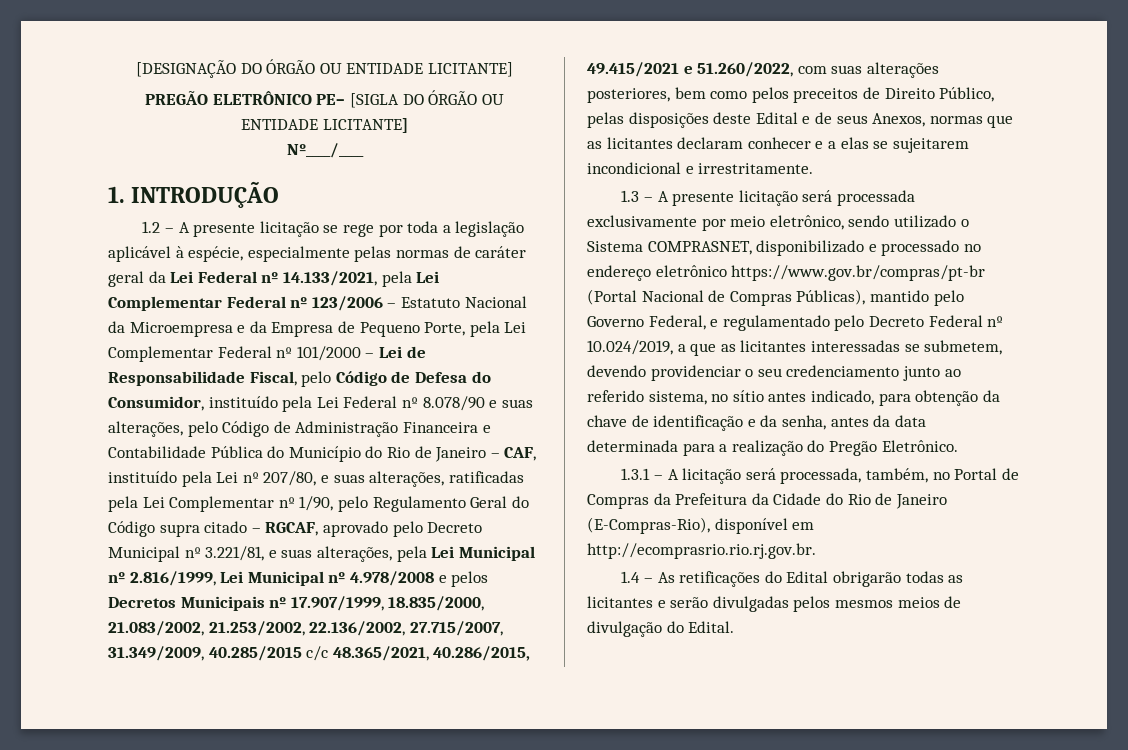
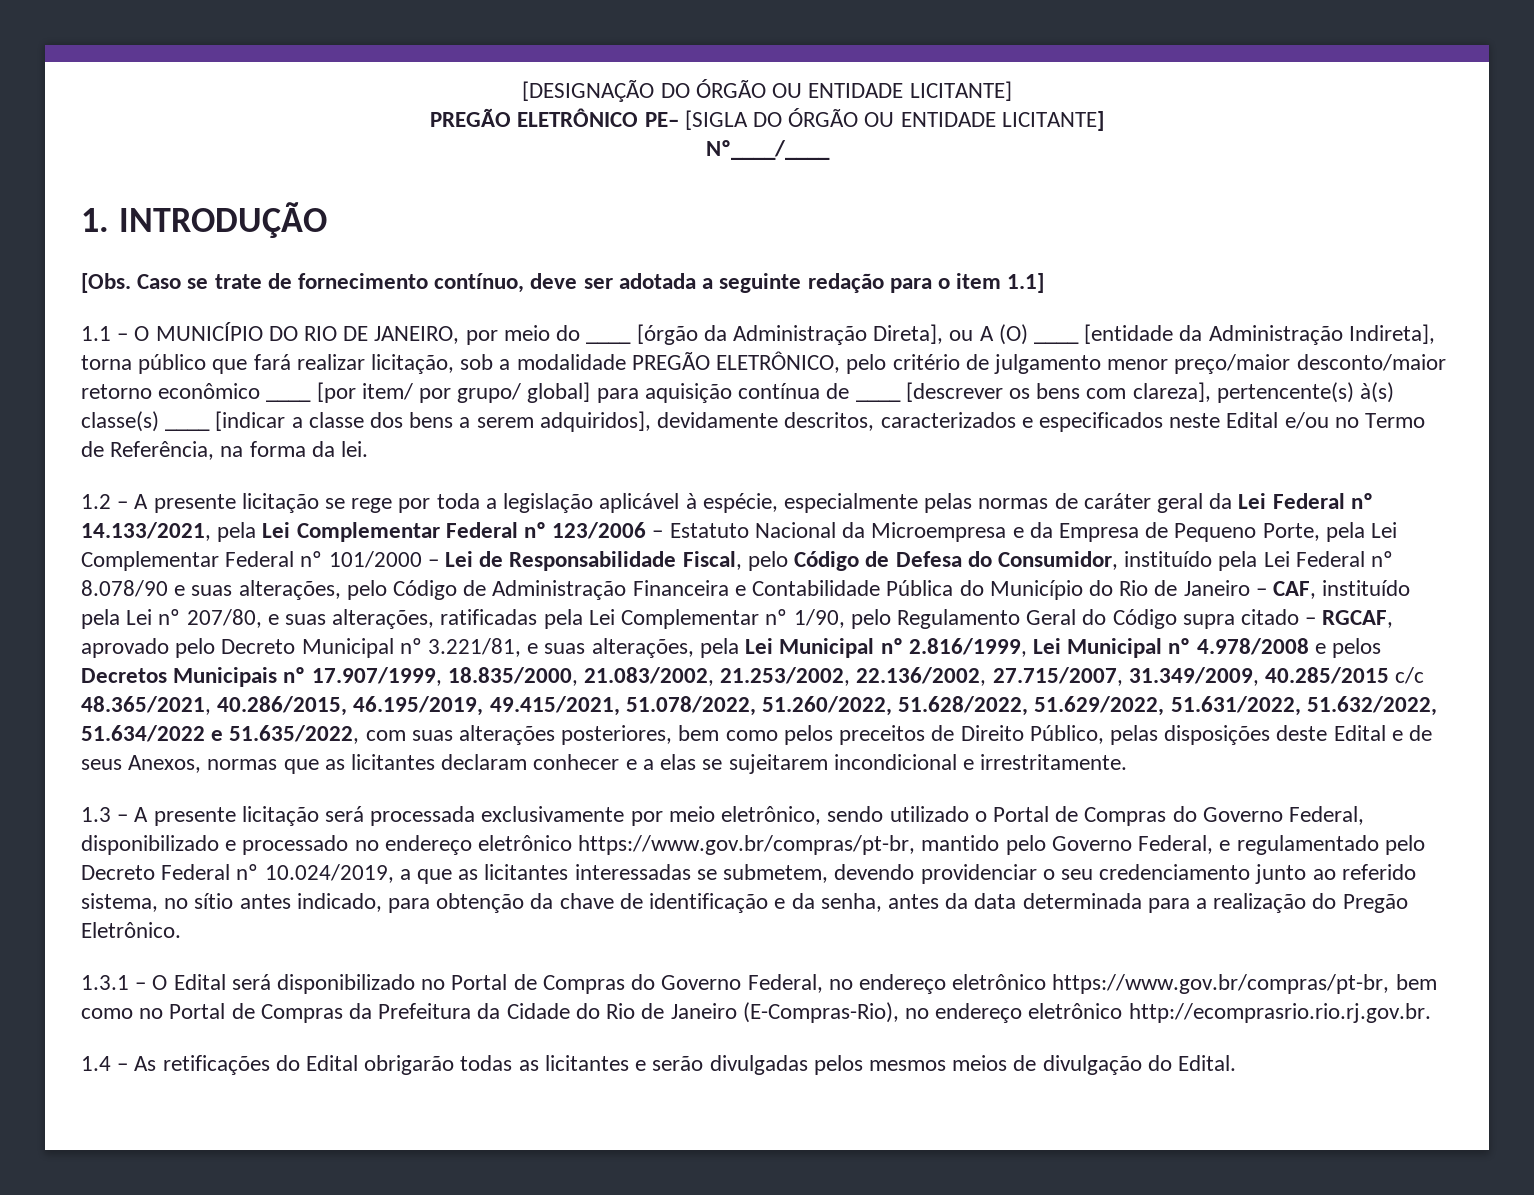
(280, 194) none -> [81,273,1045,293] [81,322,581,345] [586,324,1435,345] [81,351,1446,374] [81,383,261,399] [266,382,850,403] [855,382,1394,403] [81,411,1425,432] [81,441,369,460] // [Obs. Caso se trate de fornecimento contínuo, deve ser adotada a seguinte redação para o item 1.1] // 1.1 – O MUNICÍPIO DO RIO DE JANEIRO, por meio do ____ [órgão da Administração Direta], ou A (O) ____ [entidade da Administração Indireta], torna público que fará realizar licitação, sob a modalidade PREGÃO ELETRÔNICO, pelo critério de julgamento menor preço/maior desconto/maior retorno econômico ____ [por item/ por grupo/ global] para aquisição contínua de ____ [descrever os bens com clareza], pertencente(s) à(s) classe(s) ____ [indicar a classe dos bens a serem adquiridos], devidamente descritos, caracterizados e especificados neste Edital e/ou no Termo de Referência, na forma da lei.
[587,62,794,77] 49.415/2021 e 51.260/2022, -> [353,696,1437,716] [81,725,360,744] 46.195/2019, 49.415/2021, 51.078/2022, 51.260/2022, 51.628/2022, 51.629/2022, 51.631/2022, 51.632/2022, 51.634/2022 e 51.635/2022,
[587,241,752,255] Sistema COMPRASNET, -> [992,806,1364,826] Portal de Compras do Governo Federal,
[731,265,986,281] [587,289,866,306] https://www.gov.br/compras/pt-br (Portal Nacional de Compras Públicas), -> [578,835,916,855] https://www.gov.br/compras/pt-br,
[667,468,929,484] A licitação será processada, também, -> [152,974,1437,994] [81,1008,133,1019] O Edital será disponibilizado no Portal de Compras do Governo Federal, no endereço eletrônico https://www.gov.br/compras/pt-br, bem como
[714,518,815,534] disponível em -> [904,1003,1123,1023] no endereço eletrônico

